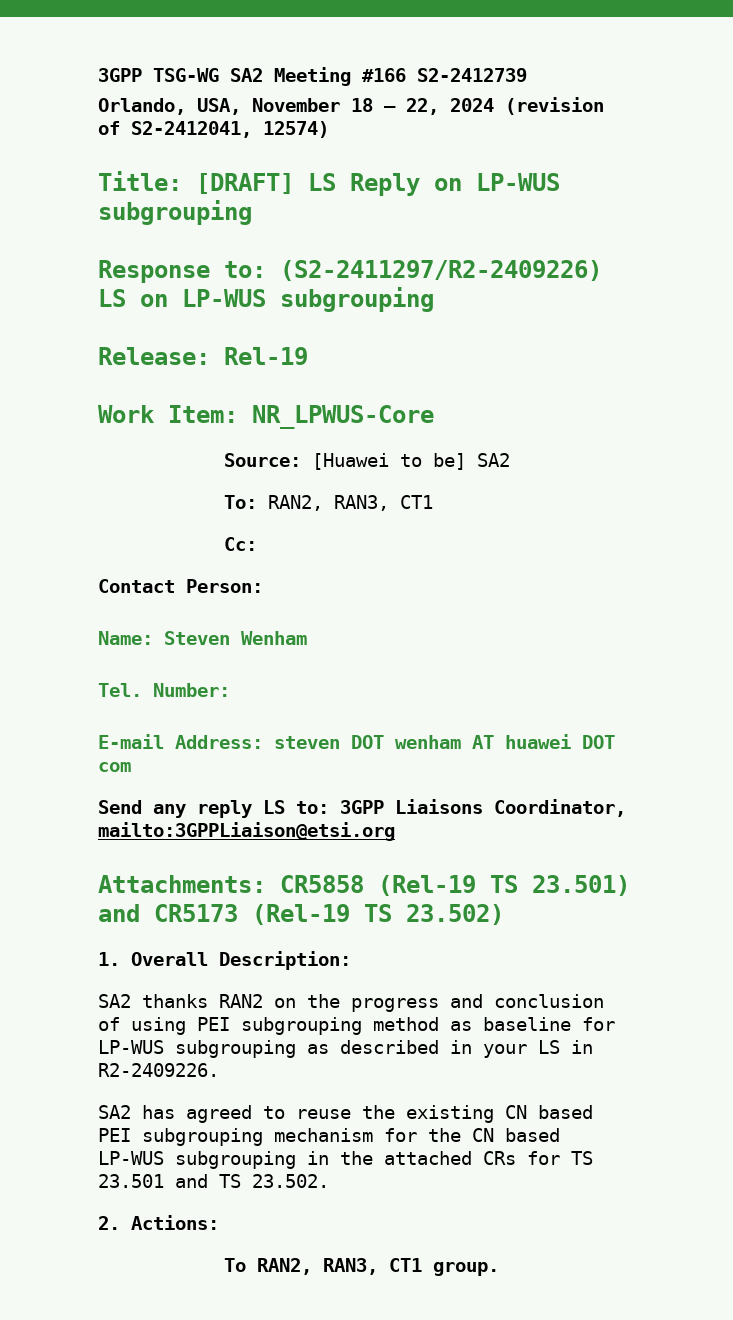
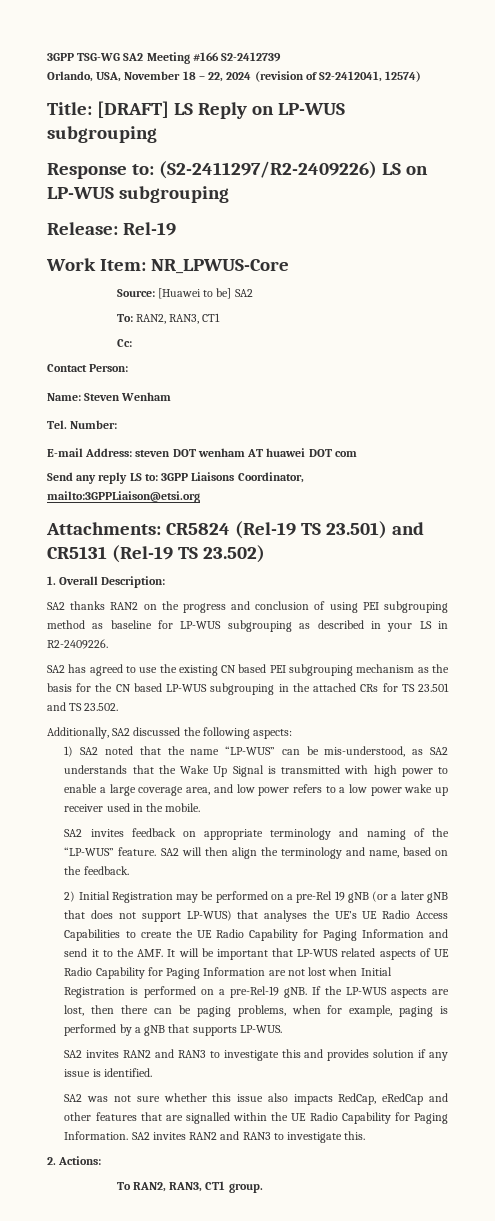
[280,875,364,893] CR5858 -> [165,523,230,535] CR5824
[154,904,238,922] CR5173 -> [47,546,107,559] CR5131
[296,1109,351,1119] reuse -> [139,667,158,673] use
(373, 1135) none -> [417,664,450,673] [47,683,72,692] as the basis
(329, 1181) none -> [47,727,293,739] [64,746,449,757] [64,765,448,777] [64,784,448,796] [64,803,201,812] [64,828,450,840] [64,847,448,859] [64,866,129,875] [64,891,448,903] [64,910,449,922] [64,929,448,941] [64,948,449,960] [64,967,392,979] [64,986,449,998] [64,1005,448,1017] [64,1024,282,1036] [64,1049,448,1061] [64,1068,152,1077] [64,1093,448,1105] [64,1112,448,1124] [64,1131,366,1143] // Additionally, SA2 discussed the following aspects: // 1) SA2 noted that the name “LP-WUS” can be mis-understood, as SA2 understands that the Wake Up Signal is transmitted with high power to enable a large coverage area, and low power refers to a low power wake up receiver used in the mobile. // SA2 invites feedback on appropriate terminology and naming of the “LP-WUS” feature. SA2 will then align the terminology and name, based on the feedback. // 2) Initial Registration may be performed on a pre-Rel 19 gNB (or a later gNB that does not support LP-WUS) that analyses the UE’s UE Radio Access Capabilities to create the UE Radio Capability for Paging Information and send it to the AMF. It will be important that LP-WUS related aspects of UE Radio Capability for Paging Information are not lost when Initial Registration is performed on a pre-Rel-19 gNB. If the LP-WUS aspects are lost, then there can be paging problems, when for example, paging is performed by a gNB that supports LP-WUS. // SA2 invites RAN2 and RAN3 to investigate this and provides solution if any issue is identified. // SA2 was not sure whether this issue also impacts RedCap, eRedCap and other features that are signalled within the UE Radio Capability for Paging Information. SA2 invites RAN2 and RAN3 to investigate this.

